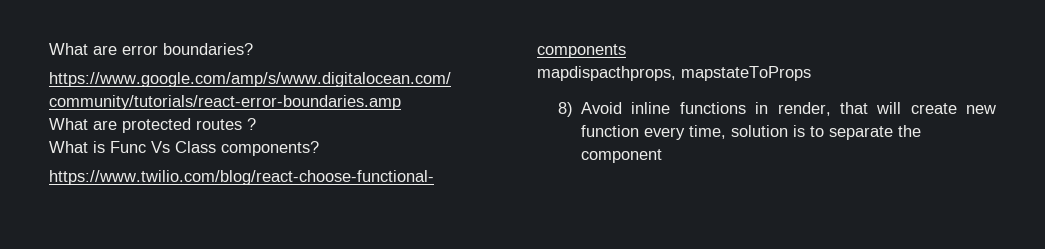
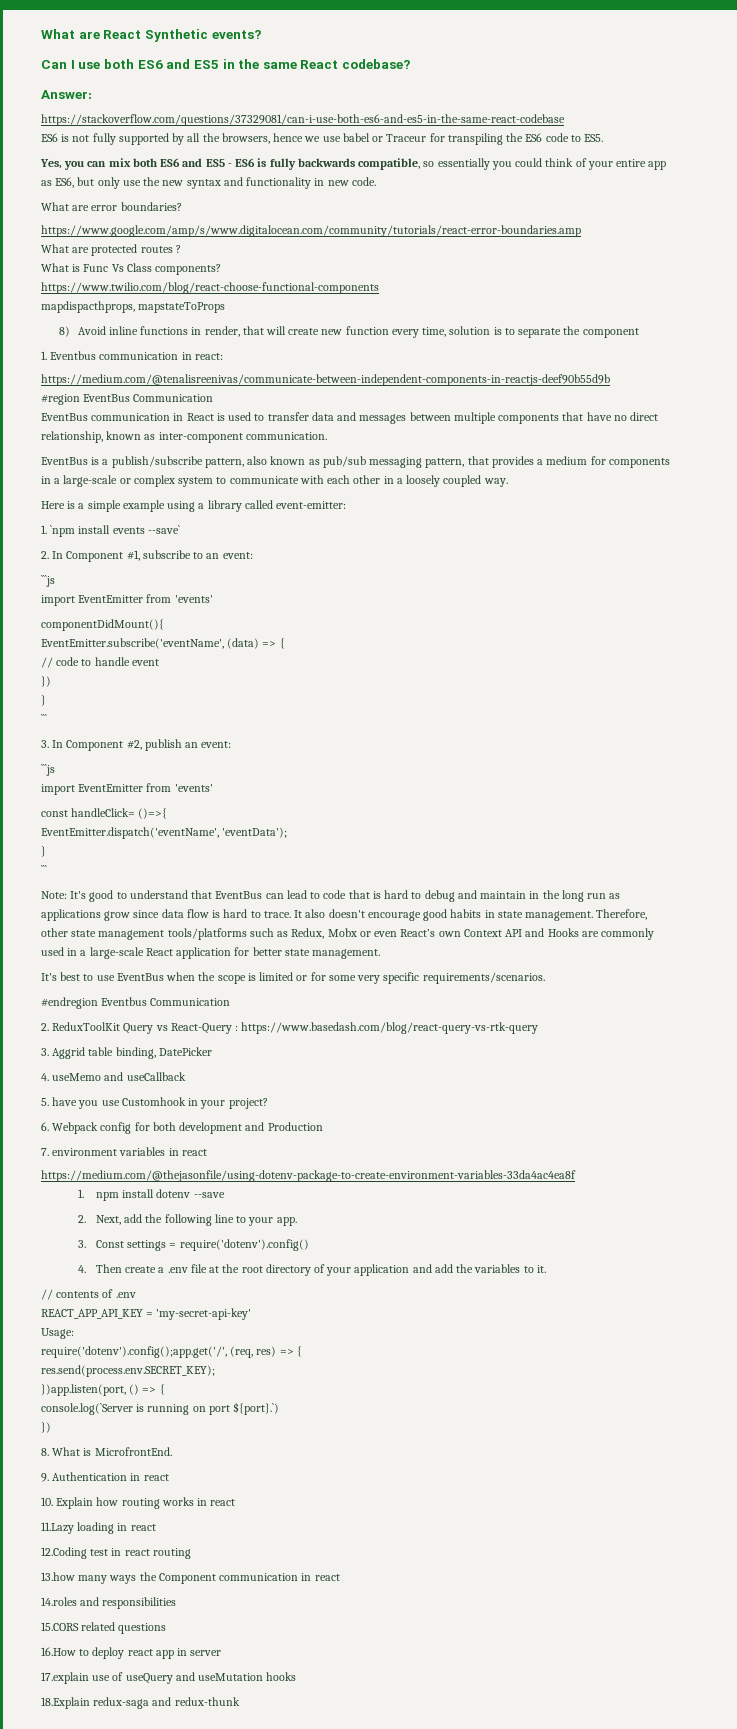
[49,43,117,55] What are -> [41,29,261,42] [41,59,411,69] [41,90,92,99] [41,114,565,126] [41,133,604,145] [40,158,667,170] [41,177,376,189] [41,202,90,211] What are React Synthetic events? // Can I use both ES6 and ES5 in the same React codebase? // Answer: // https://stackoverflow.com/questions/37329081/can-i-use-both-es6-and-es5-in-the-same-react-codebase // ES6 is not fully supported by all the browsers, hence we use babel or Traceur for transpiling the ES6 code to ES5. // Yes, you can mix both ES6 and ES5 - ES6 is fully backwards compatible, so essentially you could think of your entire app as ES6, but only use the new syntax and functionality in new code. // What are
(663, 156) none -> [41,351,223,360] [41,374,610,386] [41,394,214,405] [41,412,659,424] [41,431,327,443] [41,456,670,468] [41,475,508,487] [41,500,347,512] [41,525,180,537] [41,550,253,562] [41,575,55,587] [41,594,213,606] [41,619,164,631] [41,638,285,649] [41,657,159,668] [41,676,51,687] [41,695,46,706] [41,714,47,723] [41,739,232,751] [41,764,55,776] [41,783,213,795] [41,808,168,819] [41,827,288,839] [41,846,46,857] [41,865,47,874] [41,890,621,902] [41,909,648,921] [41,928,655,940] [41,947,381,959] [41,972,545,984] [41,997,231,1009] [41,1022,539,1034] [41,1047,212,1059] [41,1072,186,1081] [41,1097,268,1109] [41,1122,323,1134] [41,1147,207,1156] [41,1170,576,1182] [77,1189,225,1201] [77,1214,297,1226] [77,1239,309,1251] [77,1264,546,1276] [41,1289,136,1300] [41,1308,252,1320] [41,1328,74,1339] [41,1346,302,1358] [41,1365,215,1377] [41,1384,165,1396] [41,1402,280,1415] [41,1422,51,1433] [41,1447,172,1456] [41,1472,169,1482] [41,1497,236,1509] [41,1522,156,1534] [41,1547,191,1559] [41,1572,340,1584] [41,1597,177,1609] [41,1622,167,1634] [41,1647,222,1659] [41,1672,297,1684] [41,1697,240,1709] // 1. Eventbus communication in react: // https://medium.com/@tenalisreenivas/communicate-between-independent-components-in-reactjs-deef90b55d9b // #region EventBus Communication // EventBus communication in React is used to transfer data and messages between multiple components that have no direct relationship, known as inter-component communication. // EventBus is a publish/subscribe pattern, also known as pub/sub messaging pattern, that provides a medium for components in a large-scale or complex system to communicate with each other in a loosely coupled way. // Here is a simple example using a library called event-emitter: // 1. `npm install events --save` // 2. In Component #1, subscribe to an event: // ```js // import EventEmitter from 'events' // componentDidMount(){ // EventEmitter.subscribe('eventName', (data) => { // // code to handle event // }) // } // ``` // 3. In Component #2, publish an event: // ```js // import EventEmitter from 'events' // const handleClick= ()=>{ // EventEmitter.dispatch('eventName', 'eventData'); // } // ``` // Note: It's good to understand that EventBus can lead to code that is hard to debug and maintain in the long run as applications grow since data flow is hard to trace. It also doesn't encourage good habits in state management. Therefore, other state management tools/platforms such as Redux, Mobx or even React’s own Context API and Hooks are commonly used in a large-scale React application for better state management. // It's best to use EventBus when the scope is limited or for some very specific requirements/scenarios. // #endregion Eventbus Communication // 2. ReduxToolKit Query vs React-Query : https://www.basedash.com/blog/react-query-vs-rtk-query // 3. Aggrid table binding, DatePicker // 4. useMemo and useCallback // 5. have you use Customhook in your project? // 6. Webpack config for both development and Production // 7. environment variables in react // https://medium.com/@thejasonfile/using-dotenv-package-to-create-environment-variables-33da4ac4ea8f // 1. npm install dotenv --save // 2. Next, add the following line to your app. // 3. Const settings = require('dotenv').config() // 4. Then create a .env file at the root directory of your application and add the variables to it. // // contents of .env // REACT_APP_API_KEY = 'my-secret-api-key' // Usage: // require('dotenv').config();app.get('/', (req, res) => { // res.send(process.env.SECRET_KEY); // })app.listen(port, () => { // console.log(`Server is running on port ${port}.`) // }) // 8. What is MicrofrontEnd. // 9. Authentication in react // 10. Explain how routing works in react // 11.Lazy loading in react // 12.Coding test in react routing // 13.how many ways the Component communication in react // 14.roles and responsibilities // 15.CORS related questions // 16.How to deploy react app in server // 17.explain use of useQuery and useMutation hooks // 18.Explain redux-saga and redux-thunk

